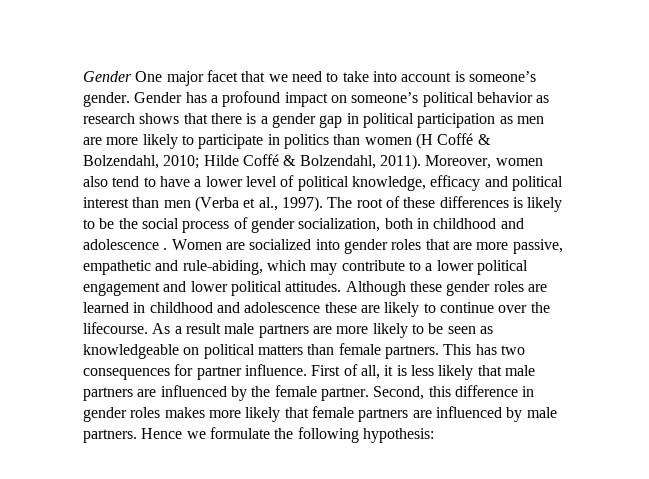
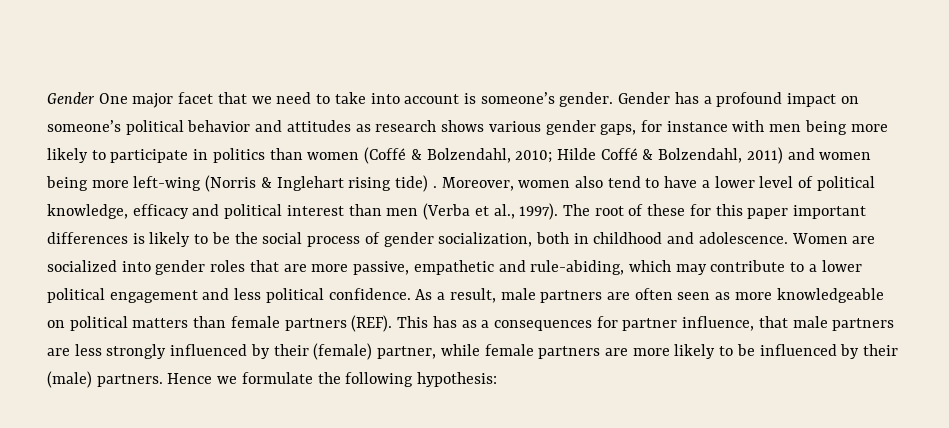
(533, 97) none -> [255,120,351,132] and attitudes
[183,113,544,128] [83,137,102,145] that there is a gender gap in political participation as men are -> [488,120,847,135] various gender gaps, for instance with men being
[415,133,474,149] (H Coffé -> [364,147,407,164] (Coffé
[379,154,421,170] 2011). -> [746,147,872,164] [46,175,437,192] 2011) and women being more left-wing (Norris & Inglehart rising tide) .
(436, 202) none -> [689,204,867,219] for this paper important
[83,239,168,250] adolescence . -> [698,232,788,244] adolescence.
[190,281,547,296] [83,302,550,317] [83,322,148,334] lower political attitudes. Although these gender roles are learned in childhood and adolescence these are likely to continue over the lifecourse. -> [234,288,411,303] less political confidence.
[185,323,493,338] [83,343,525,359] [83,364,535,380] [83,385,535,401] [83,406,557,422] result male partners are more likely to be seen as knowledgeable on political matters than female partners. This has two consequences for partner influence. First of all, it is less likely that male partners are influenced by the female partner. Second, this difference in gender roles makes more likely that female partners are influenced by male -> [449,288,884,303] [47,315,895,332] [47,343,899,360] [47,371,92,388] result, male partners are often seen as more knowledgeable on political matters than female partners (REF). This has as a consequences for partner influence, that male partners are less strongly influenced by their (female) partner, while female partners are more likely to be influenced by their (male)

